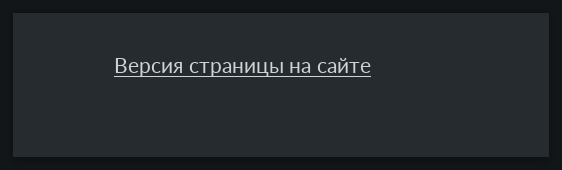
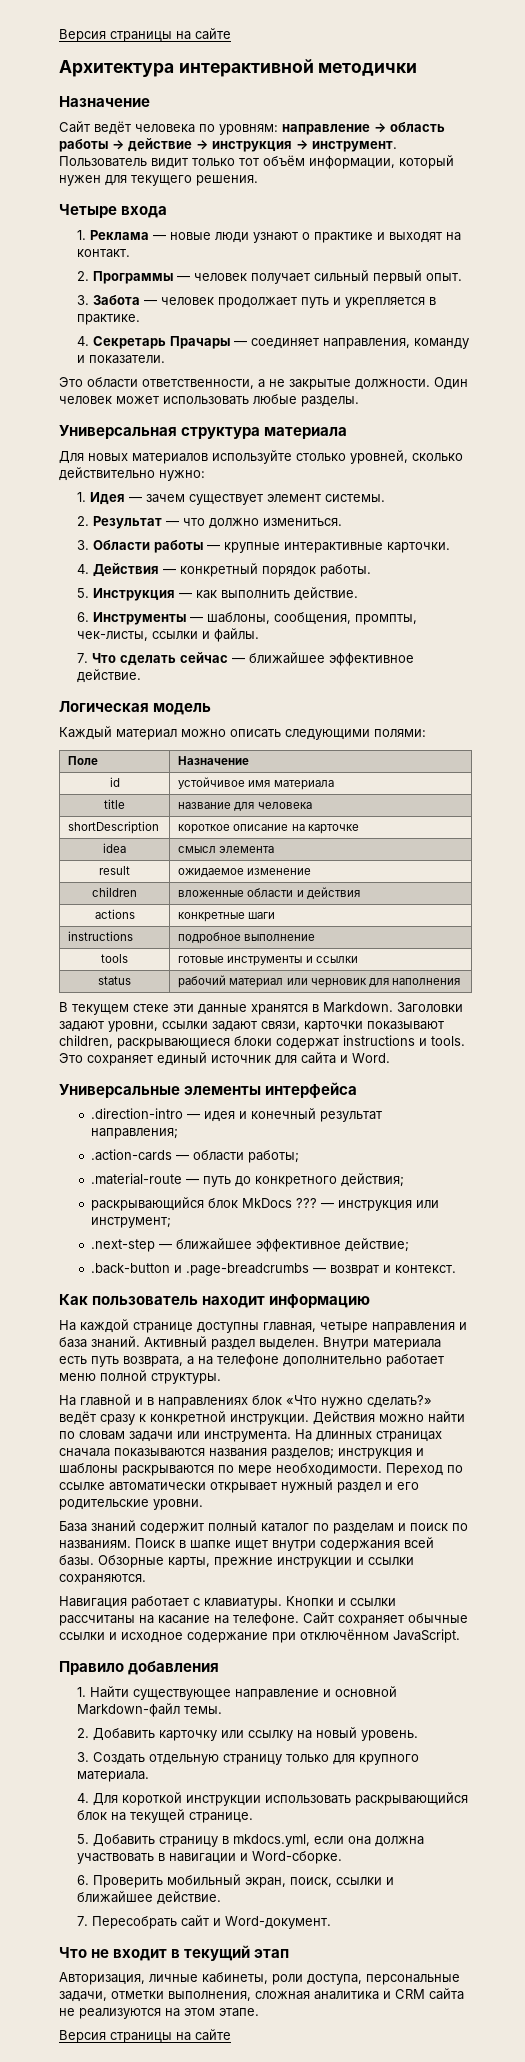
[114,58,372,77] Версия страницы на сайте -> [59,28,231,42] [59,59,418,77] [59,96,150,107] [59,121,445,135] [59,138,397,152] [59,155,454,169] [59,175,258,186] [59,204,168,218] [76,230,461,243] [76,249,130,258] [76,270,462,284] [76,295,436,308] [76,314,140,325] [76,336,469,349] [76,355,165,364] [59,377,468,390] [59,394,359,407] [59,425,348,439] [59,450,463,464] [59,467,205,481] [76,492,385,505] [76,516,342,529] [76,540,450,553] [76,563,371,577] [76,587,358,601] [76,612,417,625] [76,628,259,642] [76,652,414,666] [76,669,141,683] [59,701,212,715] [59,726,426,740] [68,756,99,765] [178,756,250,765] [109,777,120,787] [178,777,334,790] [104,799,125,809] [178,802,312,811] [68,821,160,834] [178,824,359,834] [103,843,126,853] [178,846,275,853] [99,866,130,875] [178,868,312,877] [92,887,137,897] [178,887,360,899] [94,909,135,919] [178,912,276,922] [68,931,134,941] [178,932,316,944] [101,954,128,963] [178,956,358,966] [98,976,131,985] [178,975,460,988] [59,1002,463,1015] [59,1021,444,1032] [59,1035,465,1049] [59,1052,390,1066] [59,1082,358,1098] [90,1108,382,1122] [90,1128,178,1139] [90,1149,299,1163] [90,1173,404,1187] [90,1197,439,1211] [90,1217,171,1228] [90,1238,409,1252] [90,1263,456,1276] [59,1294,371,1308] [59,1319,467,1333] [59,1336,441,1350] [59,1354,444,1367] [59,1370,221,1384] [59,1394,432,1408] [59,1411,465,1425] [59,1429,442,1442] [59,1448,424,1459] [59,1463,463,1476] [59,1479,419,1493] [59,1499,203,1510] [59,1520,468,1534] [59,1537,434,1551] [59,1555,414,1568] [59,1574,146,1585] [59,1596,396,1609] [59,1612,468,1626] [59,1629,460,1643] [59,1661,220,1675] [76,1686,397,1700] [76,1703,222,1717] [76,1727,418,1741] [76,1752,419,1765] [76,1771,149,1782] [76,1792,468,1806] [76,1809,253,1823] [76,1834,424,1847] [76,1851,342,1864] [76,1874,394,1888] [76,1891,221,1905] [76,1915,331,1929] [59,1945,290,1961] [59,1972,460,1985] [59,1988,464,2002] [59,2008,259,2019] [59,2029,231,2043] Версия страницы на сайте // Архитектура интерактивной методички // Назначение // Сайт ведёт человека по уровням: направление → область работы → действие → инструкция → инструмент. Пользователь видит только тот объём информации, который нужен для текущего решения. // Четыре входа // 1. Реклама — новые люди узнают о практике и выходят на контакт. // 2. Программы — человек получает сильный первый опыт. // 3. Забота — человек продолжает путь и укрепляется в практике. // 4. Секретарь Прачары — соединяет направления, команду и показатели. // Это области ответственности, а не закрытые должности. Один человек может использовать любые разделы. // Универсальная структура материала // Для новых материалов используйте столько уровней, сколько действительно нужно: // 1. Идея — зачем существует элемент системы. // 2. Результат — что должно измениться. // 3. Области работы — крупные интерактивные карточки. // 4. Действия — конкретный порядок работы. // 5. Инструкция — как выполнить действие. // 6. Инструменты — шаблоны, сообщения, промпты, чек-листы, ссылки и файлы. // 7. Что сделать сейчас — ближайшее эффективное действие. // Логическая модель // Каждый материал можно описать следующими полями: // Поле | Назначение // id | устойчивое имя материала // title | название для человека // shortDescription | короткое описание на карточке // idea | смысл элемента // result | ожидаемое изменение // children | вложенные области и действия // actions | конкретные шаги // instructions | подробное выполнение // tools | готовые инструменты и ссылки // status | рабочий материал или черновик для наполнения // В текущем стеке эти данные хранятся в Markdown. Заголовки задают уровни, ссылки задают связи, карточки показывают children, раскрывающиеся блоки содержат instructions и tools. Это сохраняет единый источник для сайта и Word. // Универсальные элементы интерфейса // .direction-intro — идея и конечный результат направления; // .action-cards — области работы; // .material-route — путь до конкретного действия; // раскрывающийся блок MkDocs ??? — инструкция или инструмент; // .next-step — ближайшее эффективное действие; // .back-button и .page-breadcrumbs — возврат и контекст. // Как пользователь находит информацию // На каждой странице доступны главная, четыре направления и база знаний. Активный раздел выделен. Внутри материала есть путь возврата, а на телефоне дополнительно работает меню полной структуры. // На главной и в направлениях блок «Что нужно сделать?» ведёт сразу к конкретной инструкции. Действия можно найти по словам задачи или инструмента. На длинных страницах сначала показываются названия разделов; инструкция и шаблоны раскрываются по мере необходимости. Переход по ссылке автоматически открывает нужный раздел и его родительские уровни. // База знаний содержит полный каталог по разделам и поиск по названиям. Поиск в шапке ищет внутри содержания всей базы. Обзорные карты, прежние инструкции и ссылки сохраняются. // Навигация работает с клавиатуры. Кнопки и ссылки рассчитаны на касание на телефоне. Сайт сохраняет обычные ссылки и исходное содержание при отключённом JavaScript. // Правило добавления // 1. Найти существующее направление и основной Markdown-файл темы. // 2. Добавить карточку или ссылку на новый уровень. // 3. Создать отдельную страницу только для крупного материала. // 4. Для короткой инструкции использовать раскрывающийся блок на текущей странице. // 5. Добавить страницу в mkdocs.yml, если она должна участвовать в навигации и Word-сборке. // 6. Проверить мобильный экран, поиск, ссылки и ближайшее действие. // 7. Пересобрать сайт и Word-документ. // Что не входит в текущий этап // Авторизация, личные кабинеты, роли доступа, персональные задачи, отметки выполнения, сложная аналитика и CRM сайта не реализуются на этом этапе. // Версия страницы на сайте

